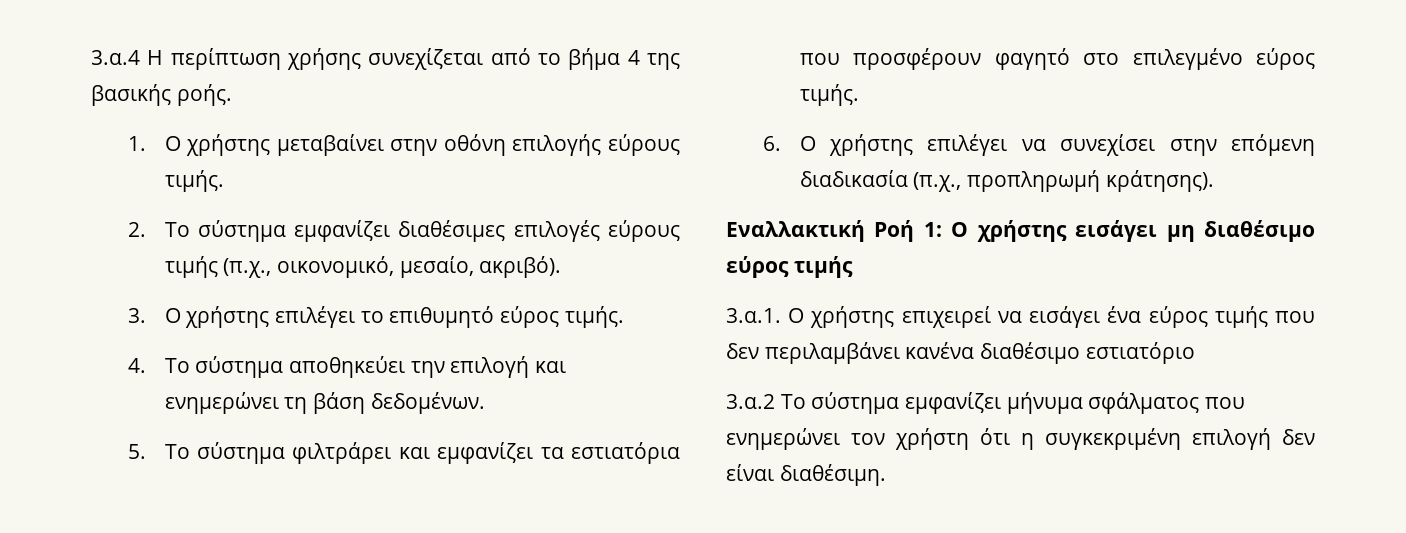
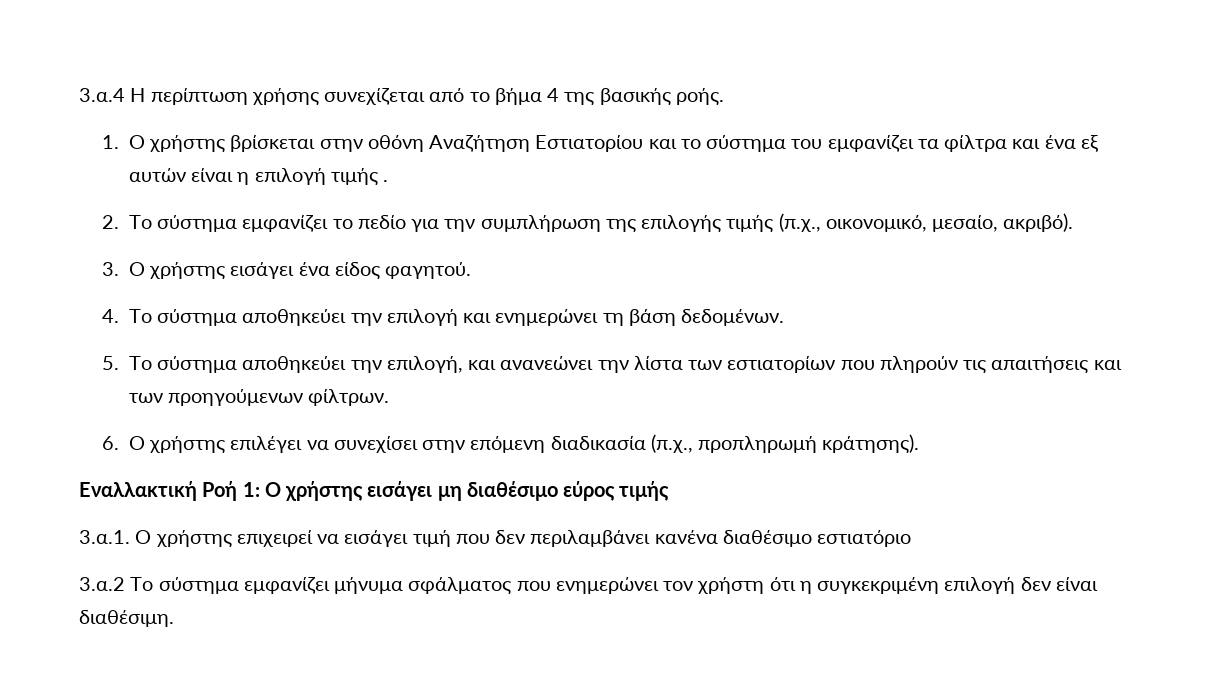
[276,134,384,156] μεταβαίνει -> [230,135,316,152] βρίσκεται
[512,134,680,156] [164,170,224,192] [127,220,680,242] επιλογής εύρους τιμής. // 2. Το σύστημα εμφανίζει διαθέσιμες επιλογές εύρους -> [429,135,1098,152] [128,168,389,186] [101,215,722,233] Αναζήτηση Εστιατορίου και το σύστημα του εμφανίζει τα φίλτρα και ένα εξ αυτών είναι η επιλογή τιμής . // 2. Το σύστημα εμφανίζει το πεδίο για την συμπλήρωση της επιλογής
[275,306,624,328] επιλέγει το επιθυμητό εύρος τιμής. -> [230,262,472,280] εισάγει ένα είδος φαγητού.
[292,442,680,464] [799,48,1315,70] [799,84,859,106] φιλτράρει και εμφανίζει τα εστιατόρια που προσφέρουν φαγητό στο επιλεγμένο εύρος τιμής. -> [242,356,1122,374] [128,389,390,406] αποθηκεύει την επιλογή, και ανανεώνει την λίστα των εστιατορίων που πληρούν τις απαιτήσεις και των προηγούμενων φίλτρων.
[1107,306,1268,328] ένα εύρος τιμής -> [412,530,451,547] τιμή

